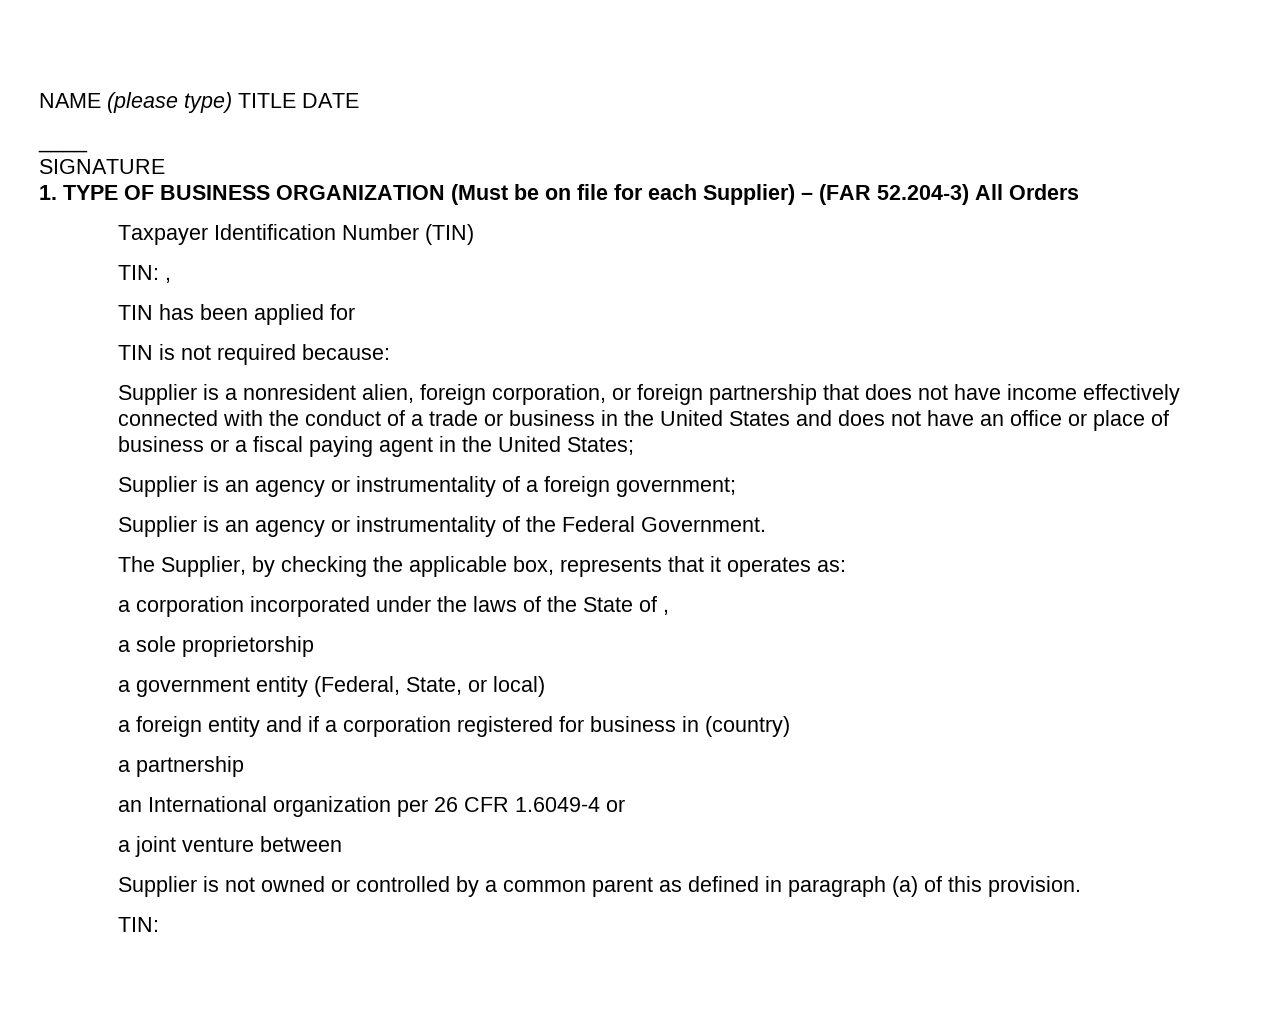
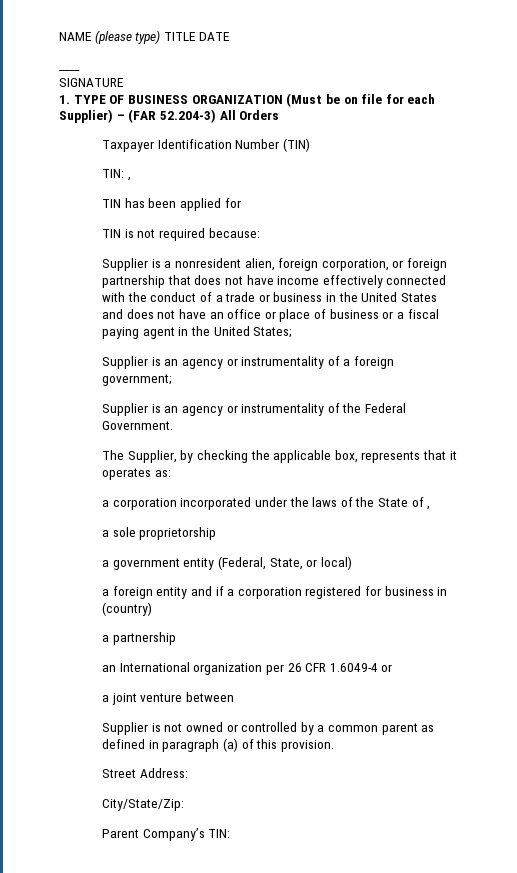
(1082, 886) none -> [101,768,188,778] [101,799,184,811] [101,828,205,841] Street Address: // City/State/Zip: // Parent Company’s

